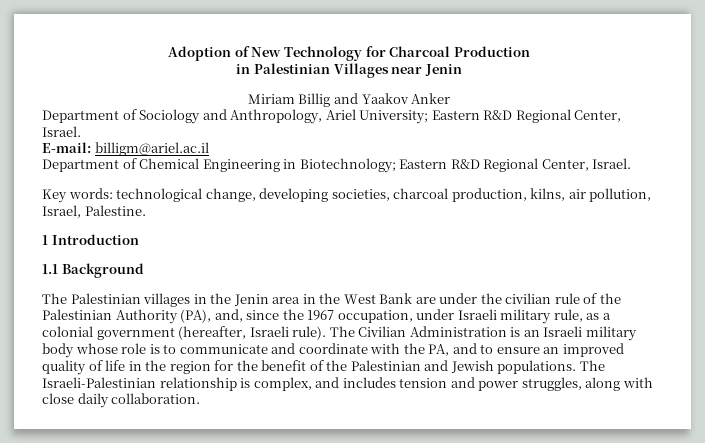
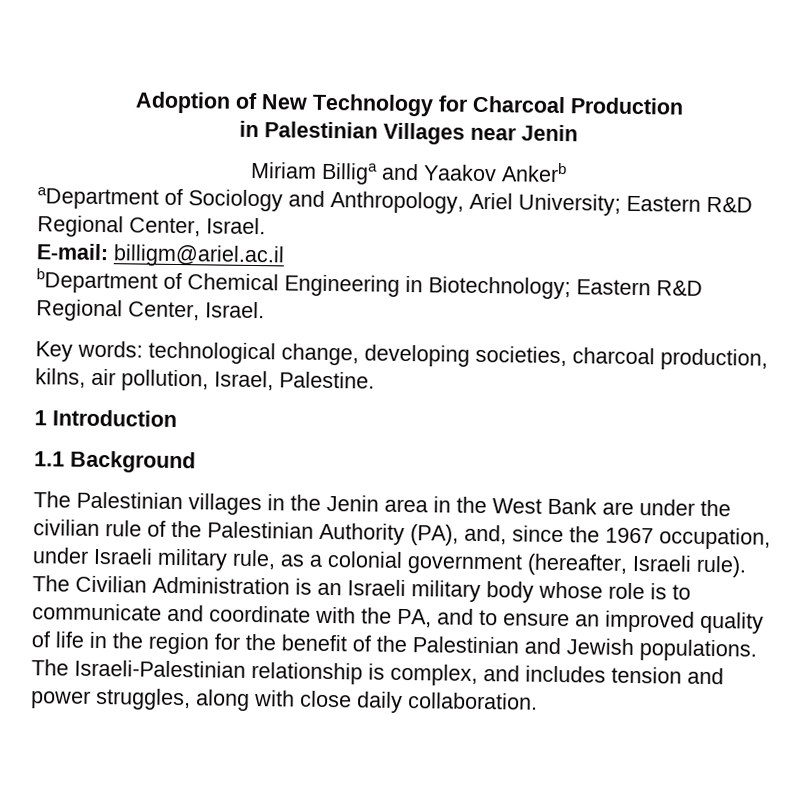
[298,93,331,107] Billig -> [320,162,378,185] Billiga
[411,93,451,104] [42,110,119,123] Anker // Department -> [500,162,567,183] [37,187,159,210] Ankerb // aDepartment
[42,159,119,172] Department -> [36,268,158,294] bDepartment

